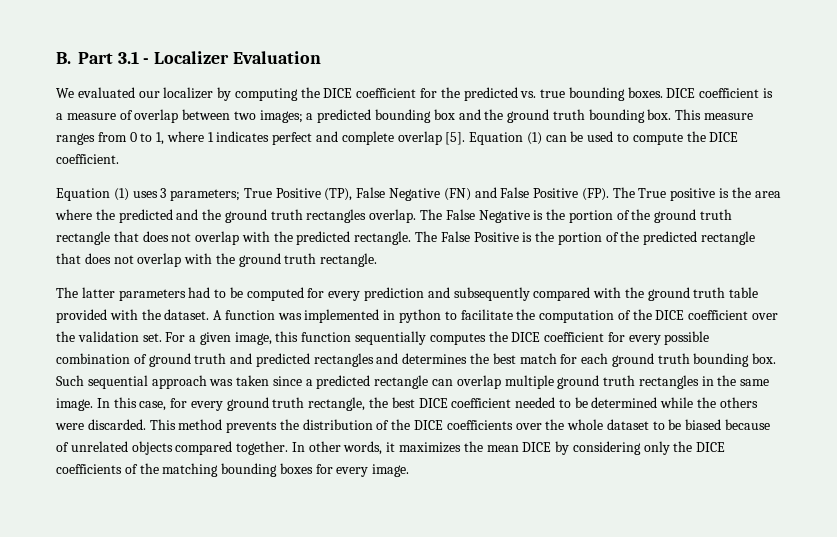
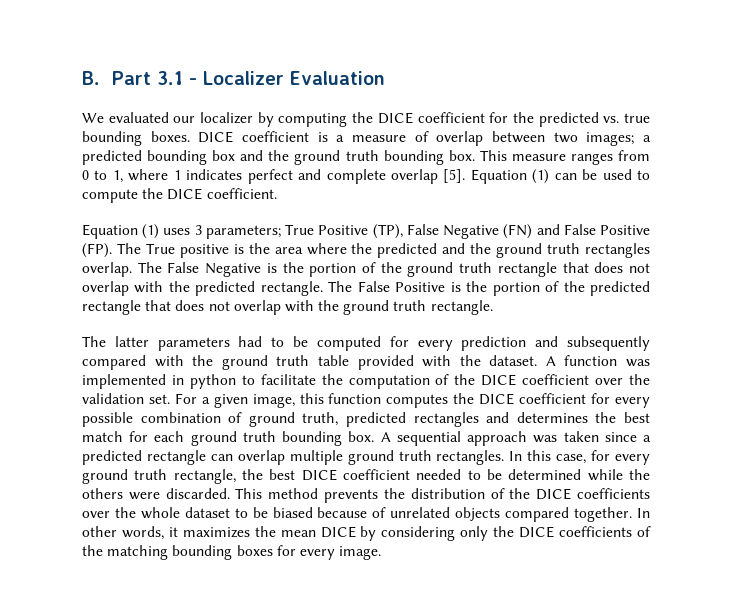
[355,331,427,345] sequentially -> (382, 398) none
[194,353,253,364] truth and -> [302,412,339,426] truth,
[56,375,84,386] Such -> [380,432,391,442] A
[638,375,770,389] [56,398,93,411] rectangles in the same image. -> [436,450,505,465] rectangles.

